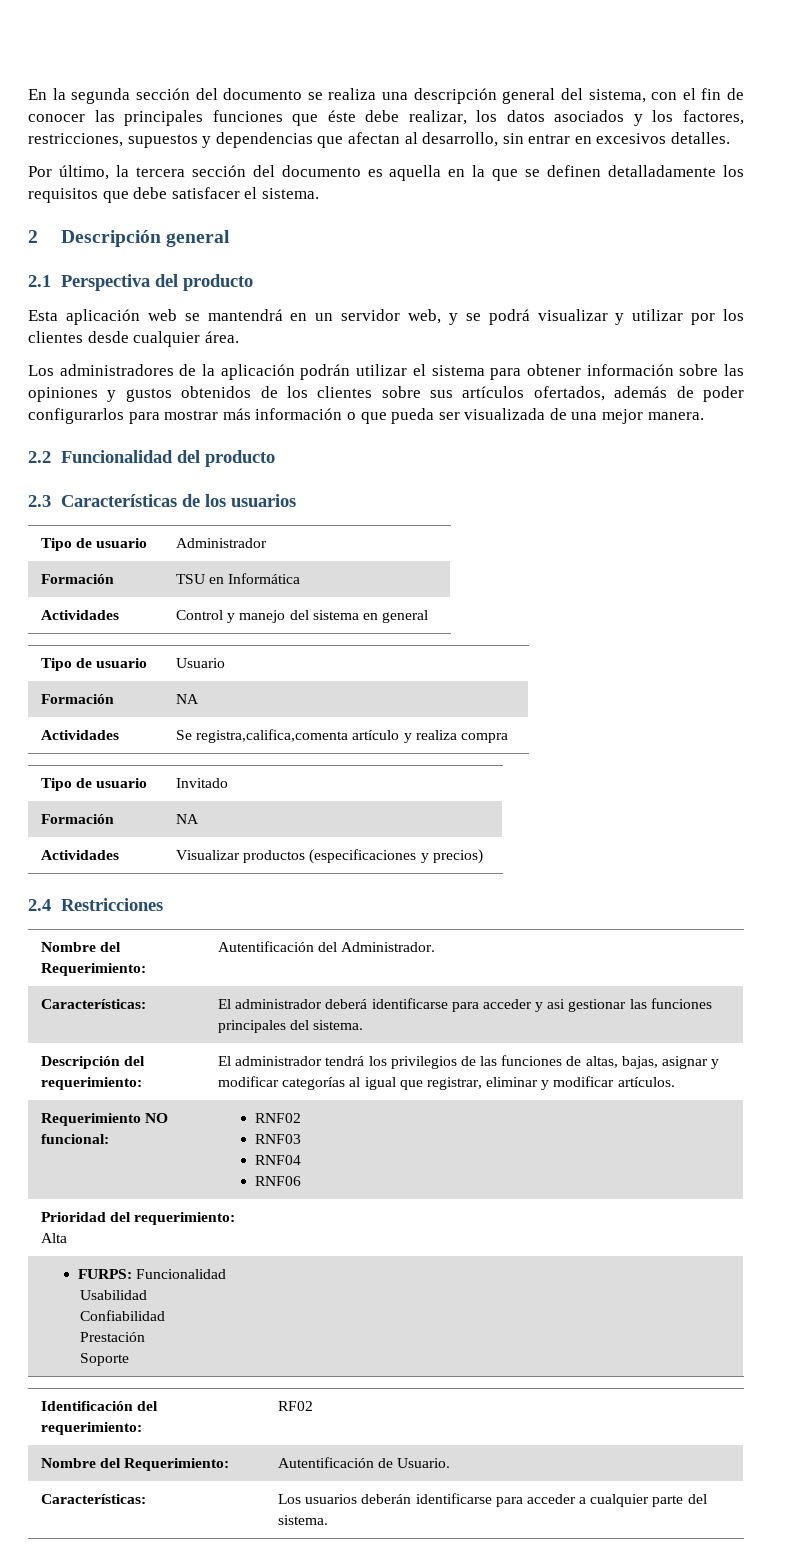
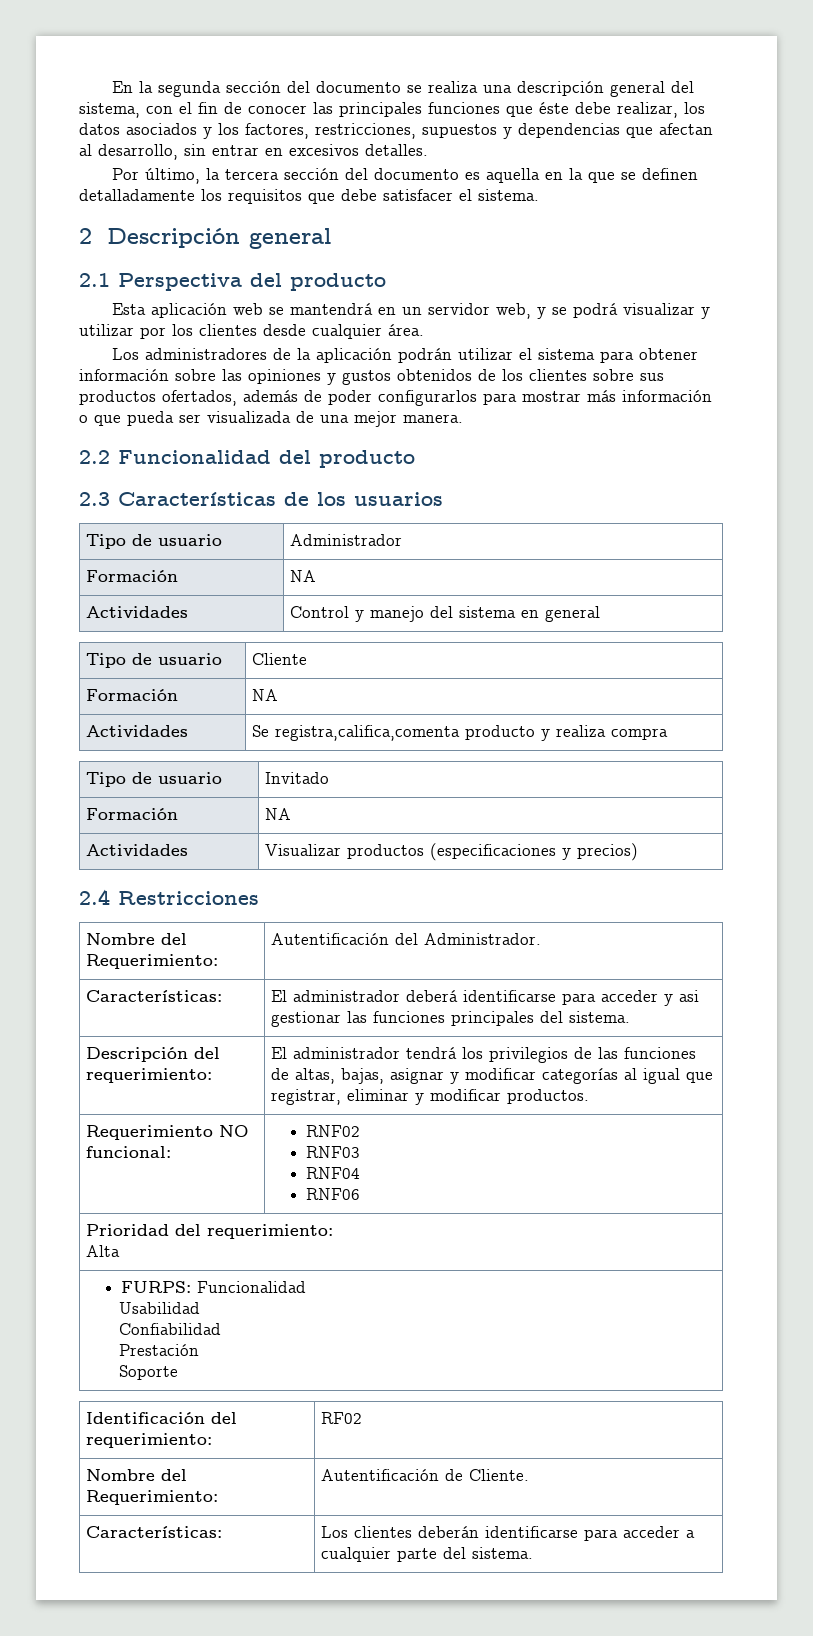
[462,386,525,398] artículos -> [79,390,156,405] productos
[175,573,301,584] TSU en Informática -> [289,570,316,582] NA
[175,658,225,668] Usuario -> [251,653,307,665] Cliente
[352,730,400,740] artículo -> [464,725,535,740] producto
[617,1077,675,1087] artículos. -> [506,1089,589,1104] productos.
[397,1458,451,1468] Usuario. -> [468,1469,529,1481] Cliente.
[305,1494,358,1504] usuarios -> [353,1526,412,1538] clientes

